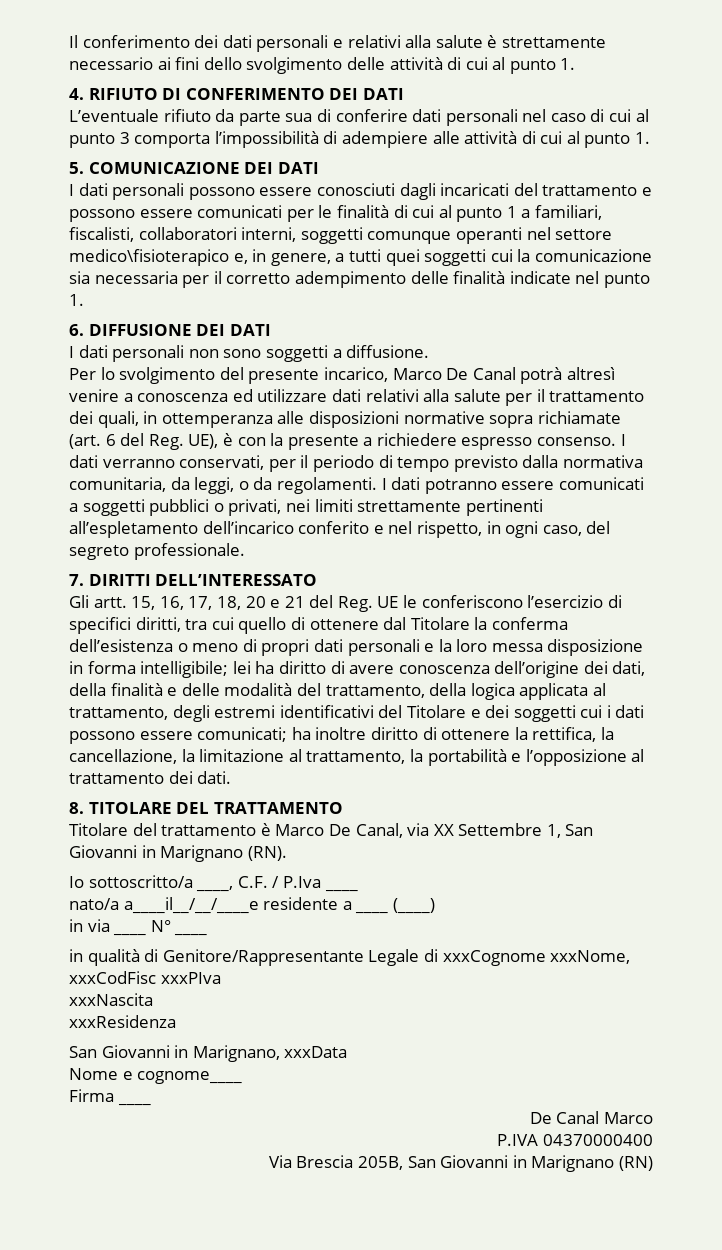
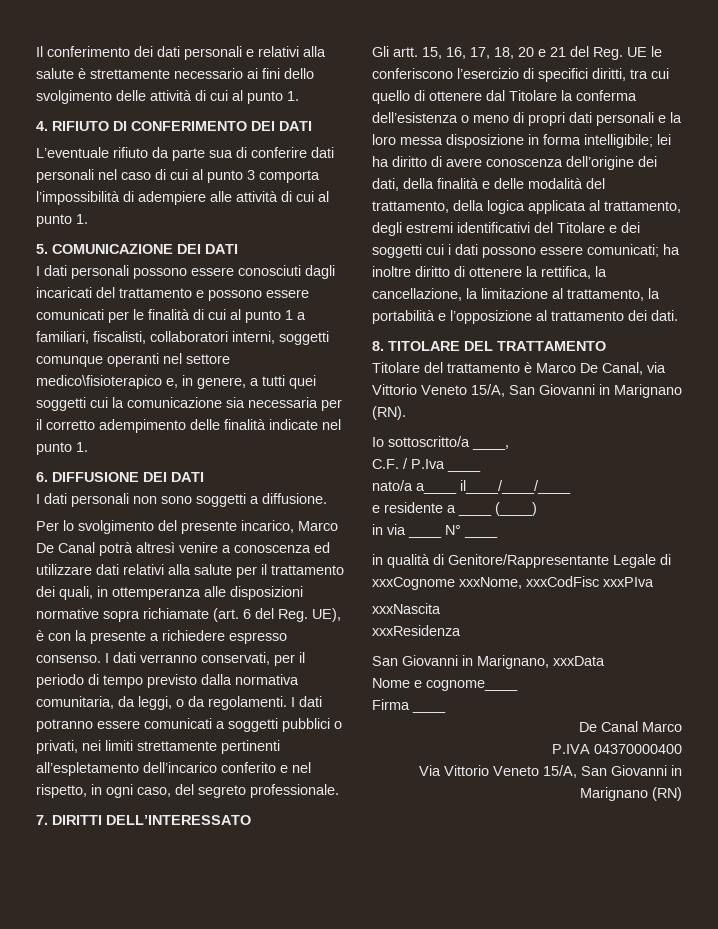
[433,823,561,838] XX Settembre 1, -> [372,384,505,397] Vittorio Veneto 15/A,
(234, 889) none -> (509, 447) //
[123,897,259,914] a____il__/__/____e -> [416,480,571,494] [372,505,380,513] a____ il____/____/____ // e
[296,1155,404,1170] Brescia 205B, -> [444,765,577,778] Vittorio Veneto 15/A,

